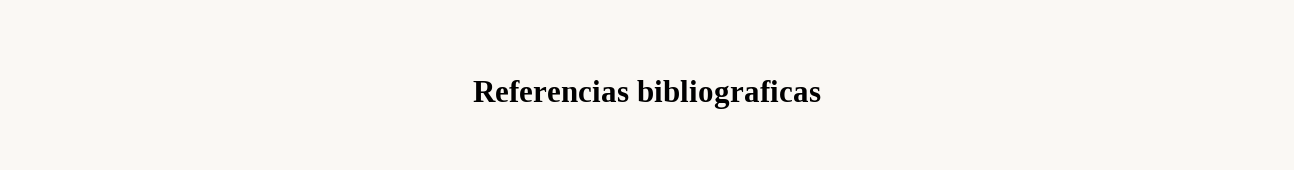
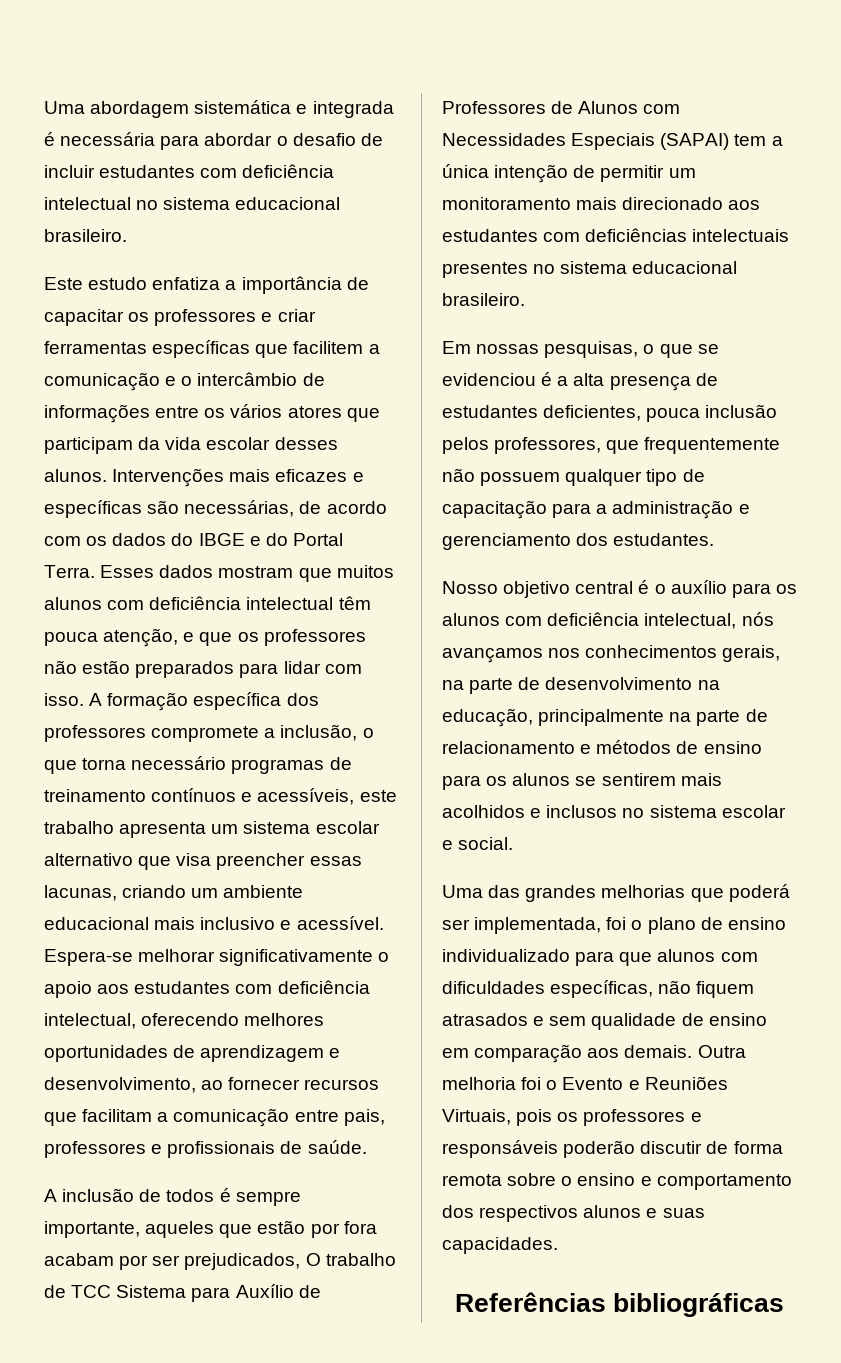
[472,80,822,109] Referencias bibliograficas -> [44,100,394,118] [44,132,383,150] [44,164,335,178] [44,197,341,210] [44,229,127,242] [44,276,369,294] [44,309,316,326] [44,340,380,358] [44,372,325,391] [44,404,380,423] [44,437,338,454] [44,468,364,487] [44,500,387,518] [44,533,343,546] [44,565,394,582] [44,596,371,610] [44,628,366,647] [44,660,362,678] [44,692,319,711] [44,724,374,742] [44,756,352,774] [44,788,397,805] [44,821,380,838] [44,853,362,870] [44,885,304,901] [44,916,384,930] [44,949,390,966] [44,980,370,998] [44,1013,325,1029] [44,1045,341,1062] [44,1077,380,1093] [44,1108,385,1127] [44,1140,367,1158] [44,1188,301,1206] [44,1220,377,1238] [44,1253,396,1270] [44,1284,321,1302] [442,101,681,114] [442,133,783,150] [442,164,696,183] [442,197,761,210] [442,228,790,242] [442,261,738,278] [442,293,525,306] [442,341,719,358] [442,372,718,391] [442,404,778,422] [442,437,781,454] [442,468,705,486] [442,500,750,519] [442,533,715,550] [442,580,797,598] [442,612,774,629] [442,645,781,663] [442,677,720,694] [442,708,768,727] [442,740,762,754] [442,773,722,790] [442,805,786,818] [442,837,514,850] [442,884,790,902] [442,917,786,934] [442,949,758,966] [442,980,755,998] [442,1013,767,1030] [442,1044,746,1063] [442,1076,728,1090] [442,1109,702,1126] [442,1140,783,1158] [442,1173,792,1190] [442,1205,705,1222] [442,1237,558,1254] [454,1292,785,1317] Uma abordagem sistemática e integrada é necessária para abordar o desafio de incluir estudantes com deficiência intelectual no sistema educacional brasileiro. // Este estudo enfatiza a importância de capacitar os professores e criar ferramentas específicas que facilitem a comunicação e o intercâmbio de informações entre os vários atores que participam da vida escolar desses alunos. Intervenções mais eficazes e específicas são necessárias, de acordo com os dados do IBGE e do Portal Terra. Esses dados mostram que muitos alunos com deficiência intelectual têm pouca atenção, e que os professores não estão preparados para lidar com isso. A formação específica dos professores compromete a inclusão, o que torna necessário programas de treinamento contínuos e acessíveis, este trabalho apresenta um sistema escolar alternativo que visa preencher essas lacunas, criando um ambiente educacional mais inclusivo e acessível. Espera-se melhorar significativamente o apoio aos estudantes com deficiência intelectual, oferecendo melhores oportunidades de aprendizagem e desenvolvimento, ao fornecer recursos que facilitam a comunicação entre pais, professores e profissionais de saúde. // A inclusão de todos é sempre importante, aqueles que estão por fora acabam por ser prejudicados, O trabalho de TCC Sistema para Auxílio de Professores de Alunos com Necessidades Especiais (SAPAI) tem a única intenção de permitir um monitoramento mais direcionado aos estudantes com deficiências intelectuais presentes no sistema educacional brasileiro. // Em nossas pesquisas, o que se evidenciou é a alta presença de estudantes deficientes, pouca inclusão pelos professores, que frequentemente não possuem qualquer tipo de capacitação para a administração e gerenciamento dos estudantes. // Nosso objetivo central é o auxílio para os alunos com deficiência intelectual, nós avançamos nos conhecimentos gerais, na parte de desenvolvimento na educação, principalmente na parte de relacionamento e métodos de ensino para os alunos se sentirem mais acolhidos e inclusos no sistema escolar e social. // Uma das grandes melhorias que poderá ser implementada, foi o plano de ensino individualizado para que alunos com dificuldades específicas, não fiquem atrasados e sem qualidade de ensino em comparação aos demais. Outra melhoria foi o Evento e Reuniões Virtuais, pois os professores e responsáveis poderão discutir de forma remota sobre o ensino e comportamento dos respectivos alunos e suas capacidades. // Referências bibliográficas

